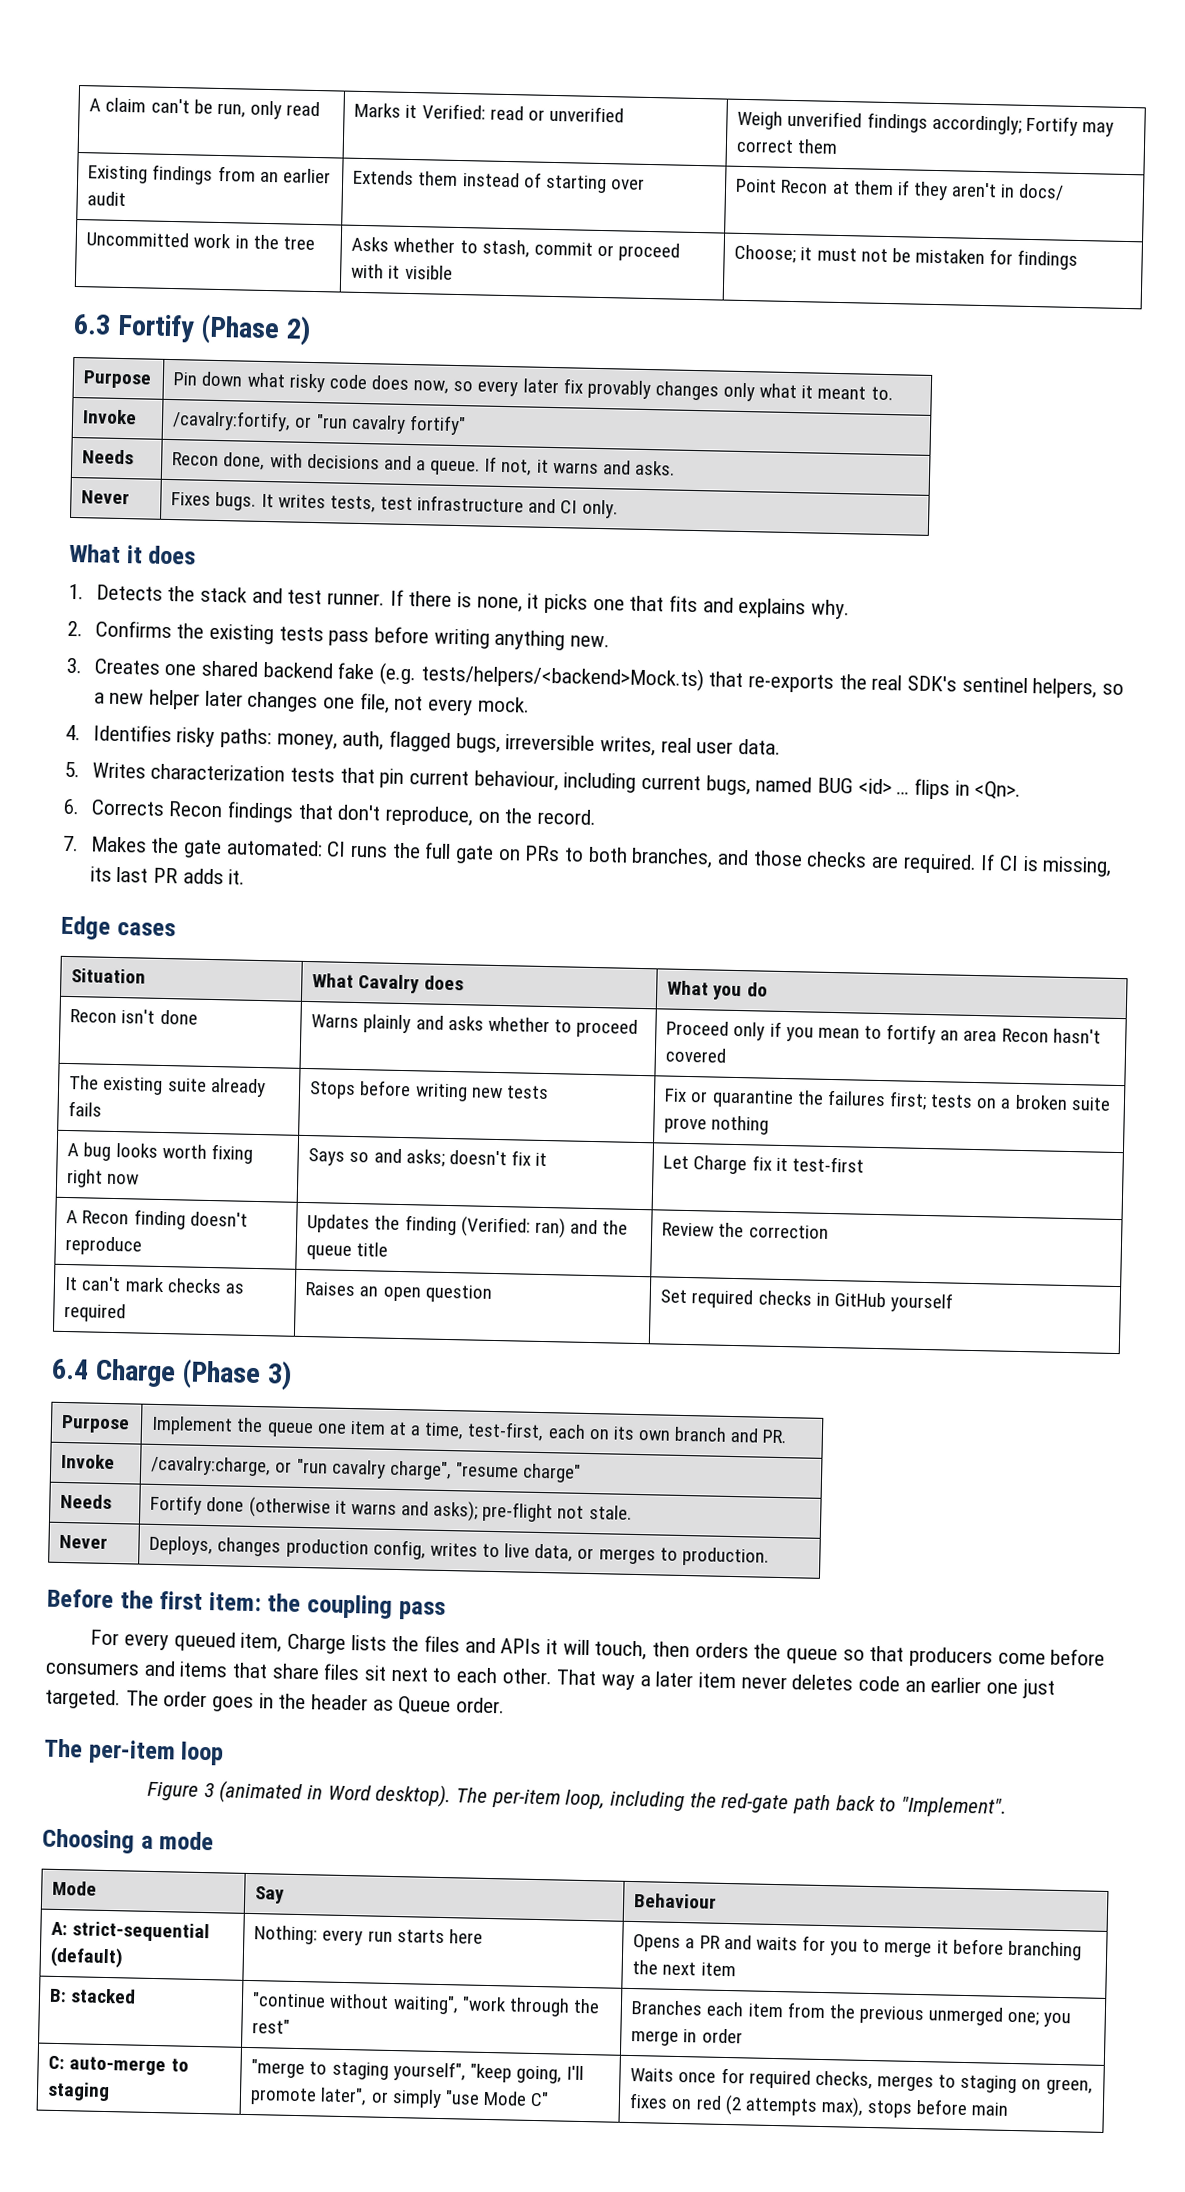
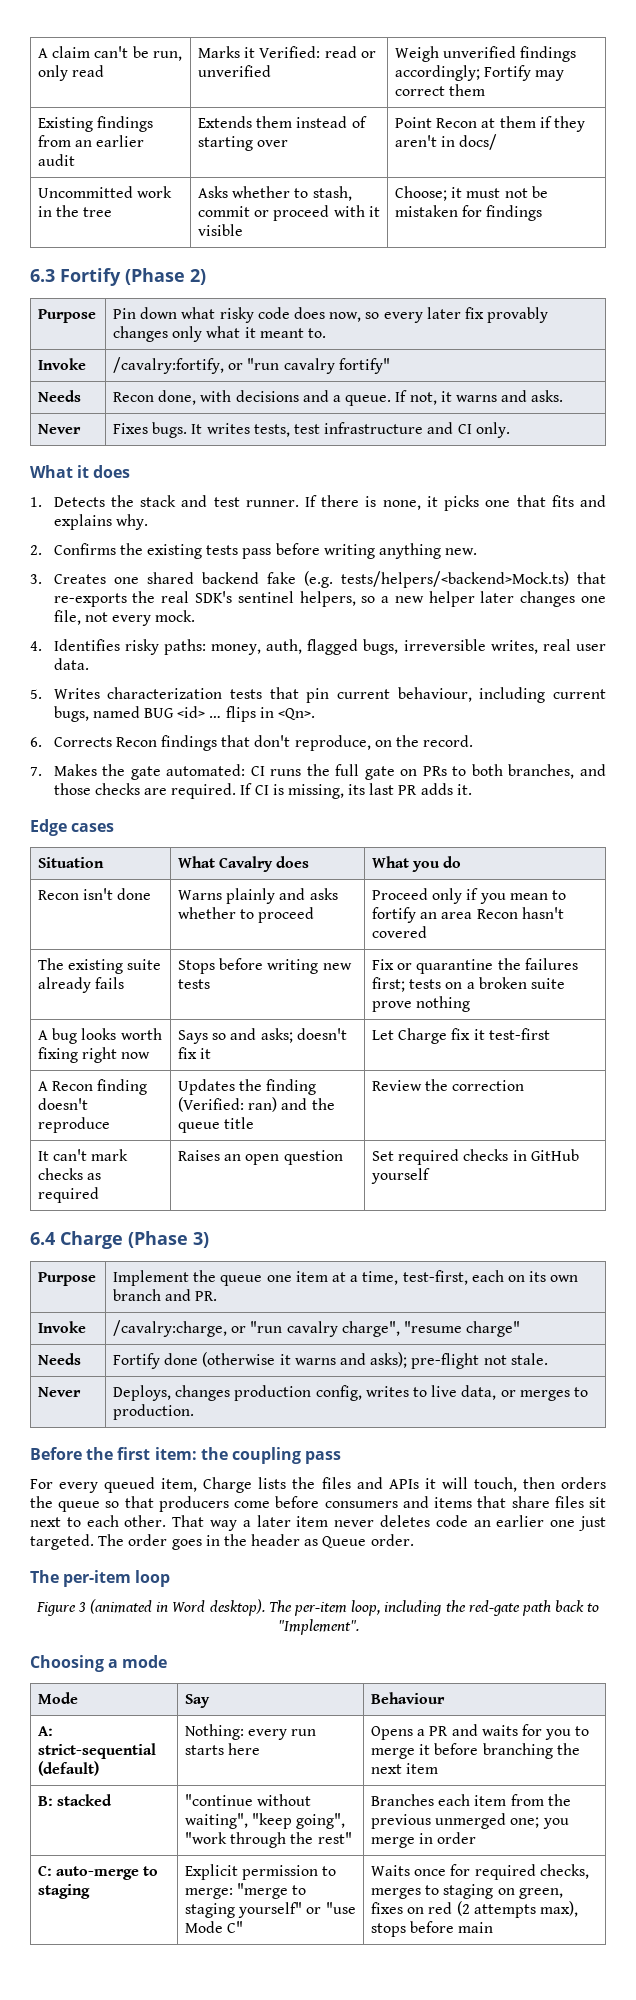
(459, 2005) none -> [252,1813,346,1829] "keep going",
[251,2059,585,2084] [250,2087,442,2109] "merge to staging yourself", "keep going, I'll promote later", or simply -> [185,1864,337,1880] [185,1883,307,1899] [185,1902,322,1918] Explicit permission to merge: "merge to staging yourself" or

